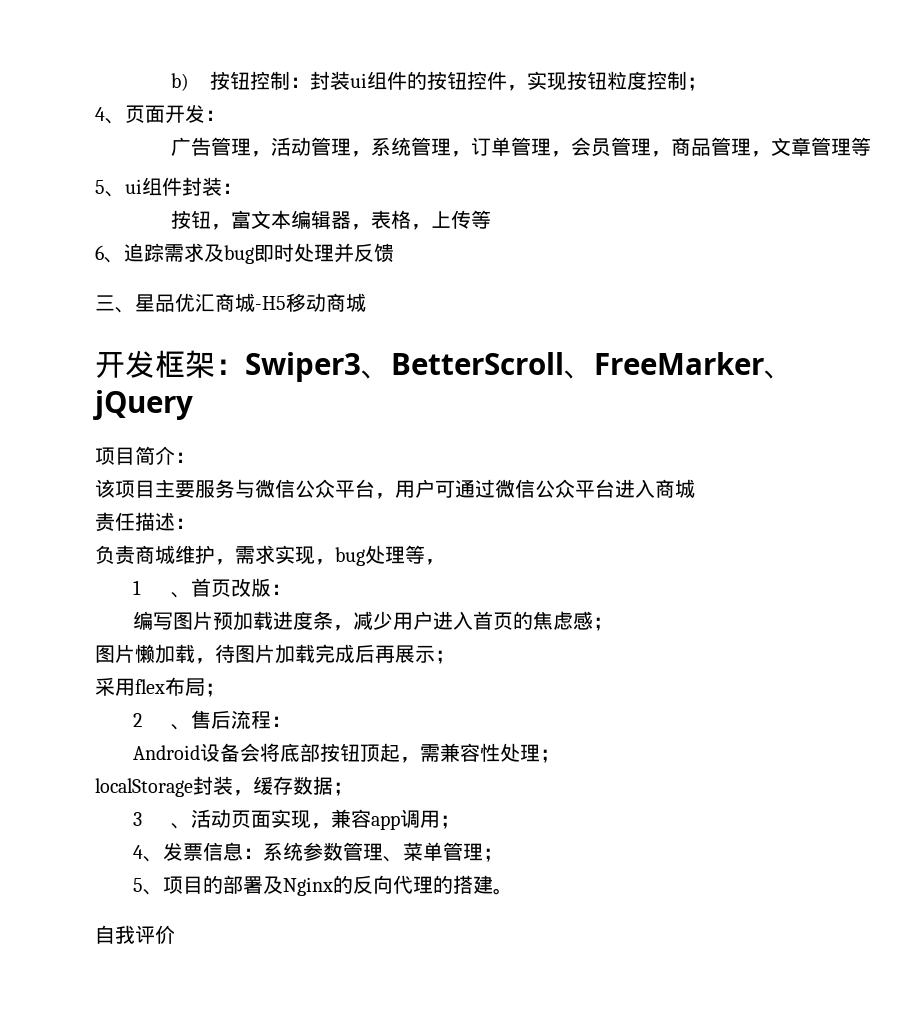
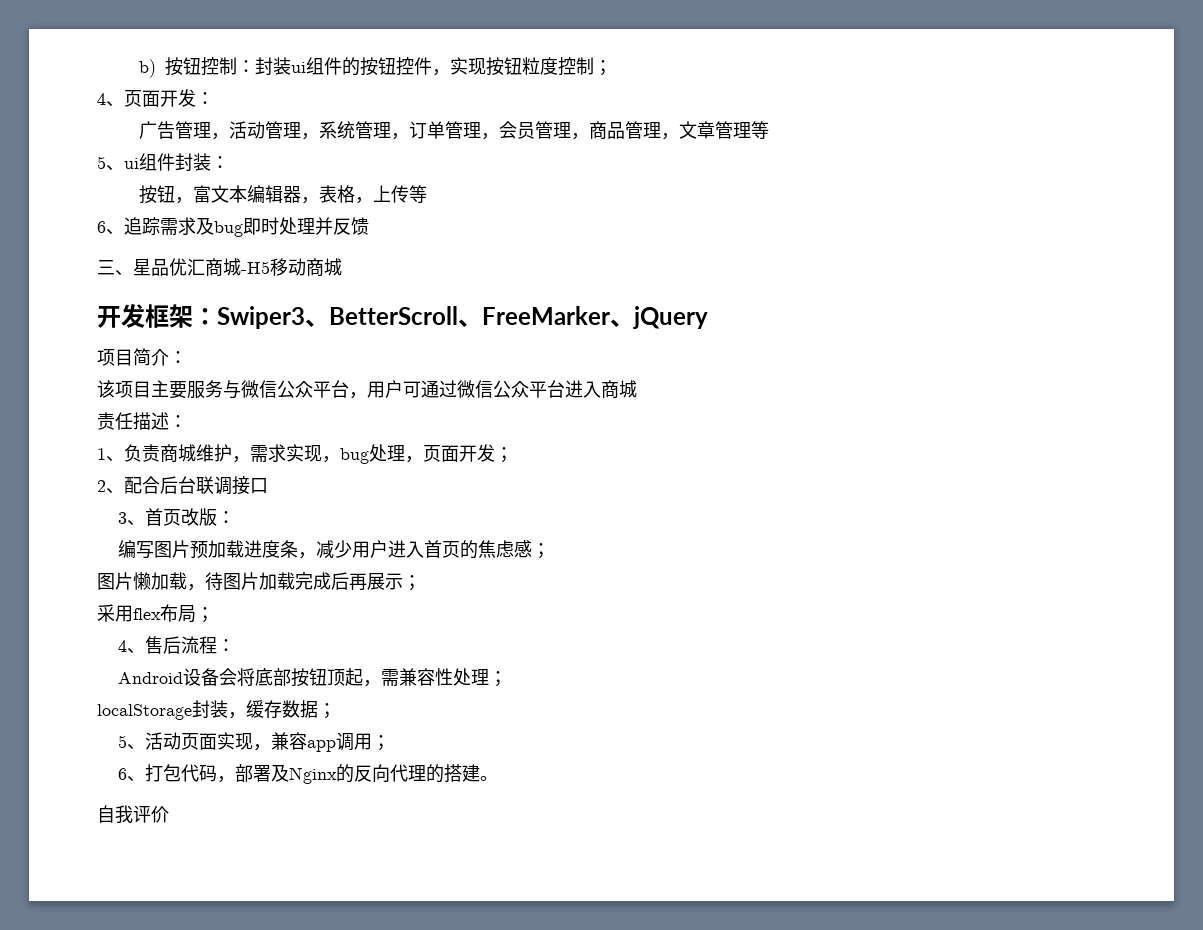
(195, 523) none -> [97,448,124,462] 1、
[405,545,445,565] [133,580,142,595] 等， // 1 -> [405,444,513,463] [97,476,268,495] [118,512,128,524] ，页面开发； // 2、配合后台联调接口 // 3
[133,713,143,727] 2 -> [118,640,128,652] 4
[133,812,143,826] 3 -> [118,735,128,748] 5
[133,842,504,862] [133,875,224,895] 4、发票信息：系统参数管理、菜单管理； // 5、项目的 -> [118,764,236,783] 6、打包代码，

